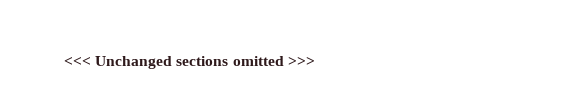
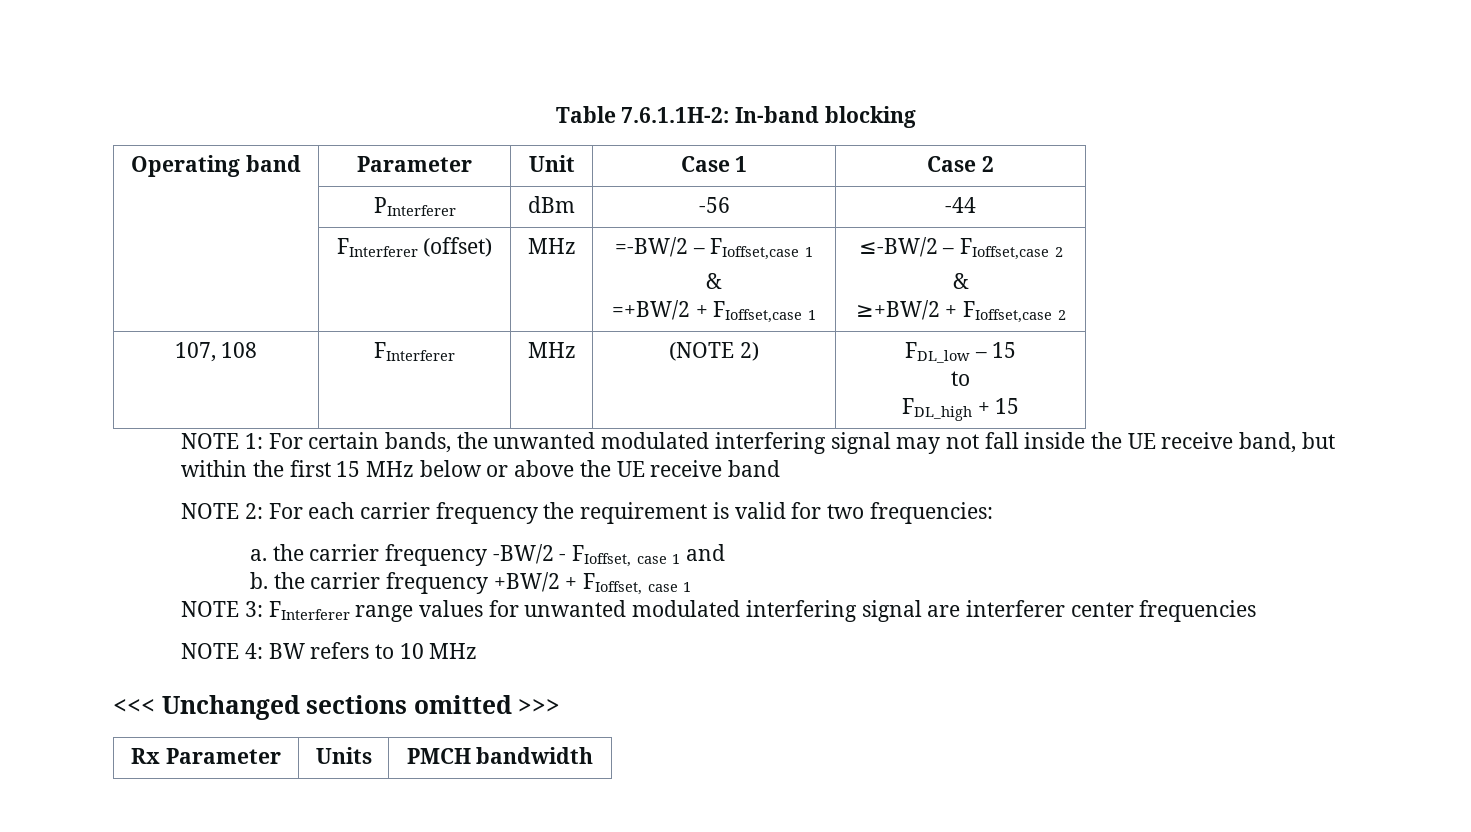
(64, 61) none -> [555,106,916,128] [131,155,301,177] [357,156,472,172] [528,155,575,172] [680,156,748,172] [927,156,994,172] [373,197,456,216] [528,196,575,213] [698,197,730,213] [945,197,976,213] [336,237,493,257] [527,238,576,254] [614,237,814,260] [706,273,722,289] [611,300,817,323] [858,237,1063,260] [952,273,969,289] [855,300,1066,323] [174,342,258,362] [374,342,455,361] [527,342,576,358] [669,342,759,361] [904,342,1017,363] [951,371,970,386] [901,398,1020,421] [181,432,1335,454] [181,460,780,477] [181,502,993,524] [249,544,725,567] [249,572,692,595] [181,600,1257,622] [181,642,478,659] Table 7.6.1.1H-2: In-band blocking // Operating band | Parameter | Unit | Case 1 | Case 2 // | PInterferer | dBm | -56 | -44 // | FInterferer (offset) | MHz | =-BW/2 – FIoffset,case 1 // & // =+BW/2 + FIoffset,case 1 | ≤-BW/2 – FIoffset,case 2 // & // ≥+BW/2 + FIoffset,case 2 // 107, 108 | FInterferer | MHz | (NOTE 2) | FDL_low – 15 // to // FDL_high + 15 // NOTE 1: For certain bands, the unwanted modulated interfering signal may not fall inside the UE receive band, but within the first 15 MHz below or above the UE receive band // NOTE 2: For each carrier frequency the requirement is valid for two frequencies: // a. the carrier frequency -BW/2 - FIoffset, case 1 and // b. the carrier frequency +BW/2 + FIoffset, case 1 // NOTE 3: FInterferer range values for unwanted modulated interfering signal are interferer center frequencies // NOTE 4: BW refers to 10 MHz //
(315, 61) none -> [131,748,281,764] [315,747,372,764] [406,747,594,764] // Rx Parameter | Units | PMCH bandwidth

